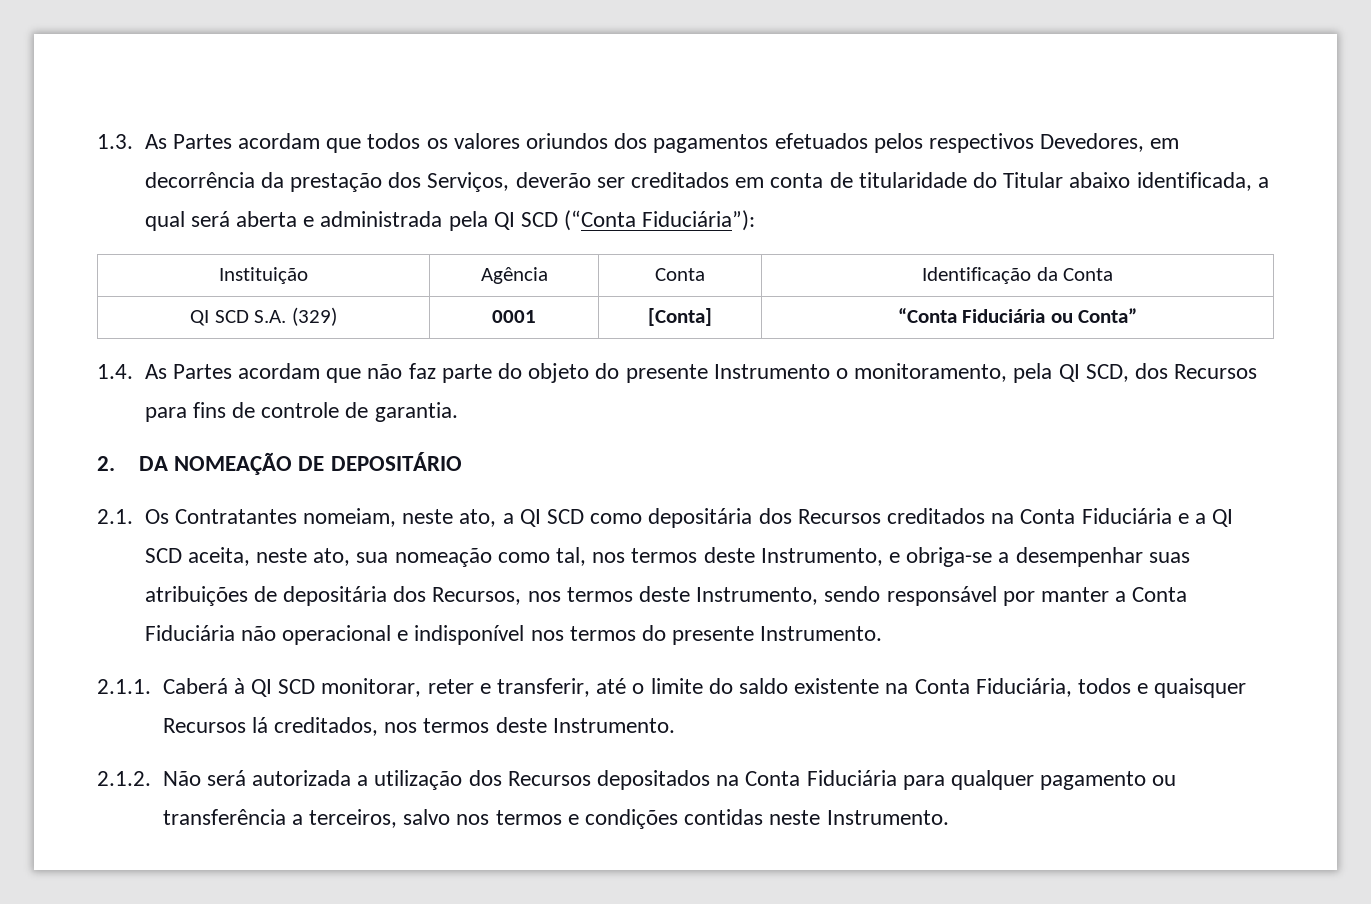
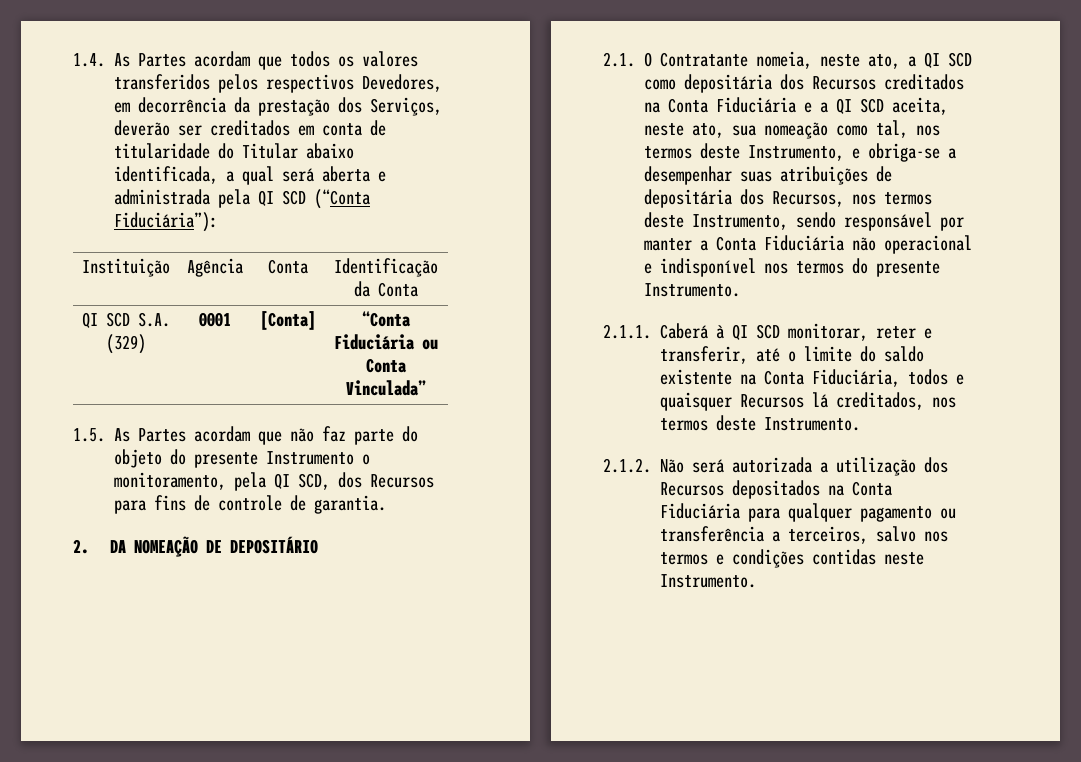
[97,134,133,149] 1.3. -> [73,53,105,67] 1.4.
[525,133,868,153] oriundos dos pagamentos efetuados -> [114,74,211,90] transferidos
[1078,308,1138,323] [97,364,133,379] Conta” // 1.4. -> [365,358,407,373] [345,380,426,396] [73,428,105,442] Conta Vinculada” // 1.5.
[144,508,396,527] Os Contratantes nomeiam, -> [644,51,813,69] O Contratante nomeia,

